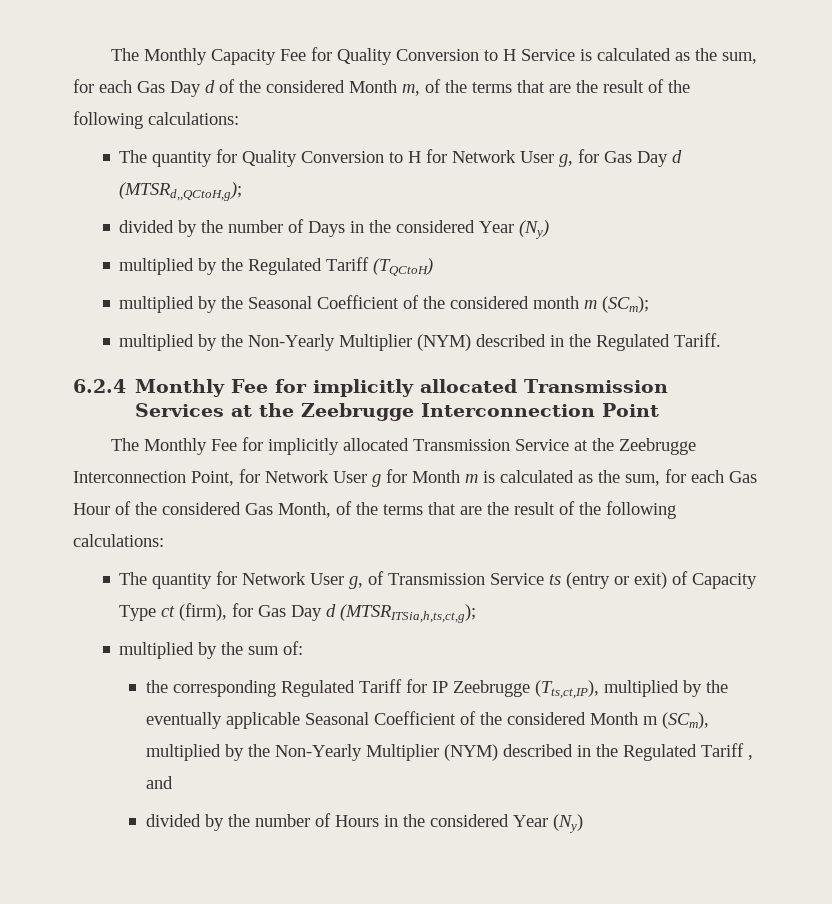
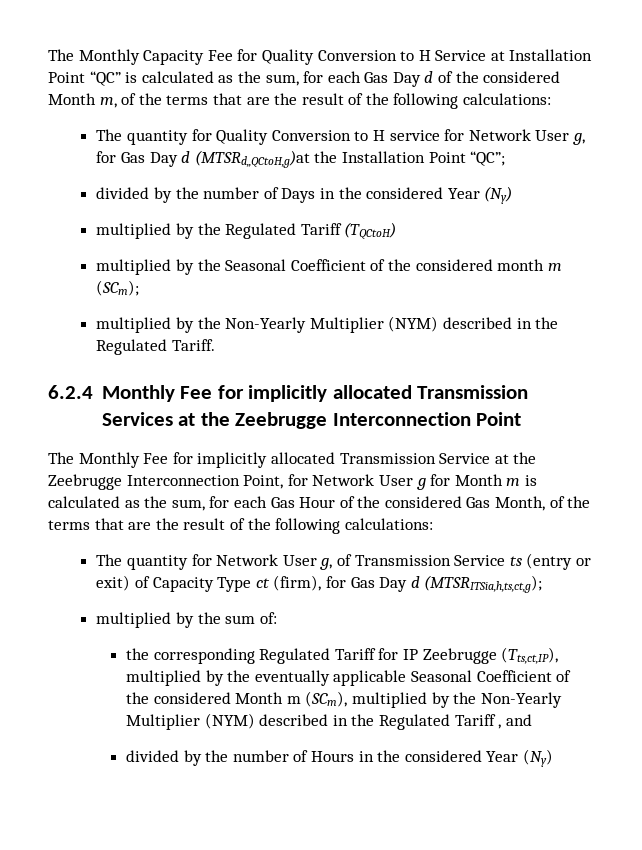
(576, 55) none -> [490,49,593,61] [48,71,121,86] at Installation Point “QC”
(422, 157) none -> [389,130,440,141] service
[119,182,243,201] (MTSRd,,QCtoH,g); -> [194,150,506,168] (MTSRd,,QCtoH,g)at the Installation Point “QC”;

